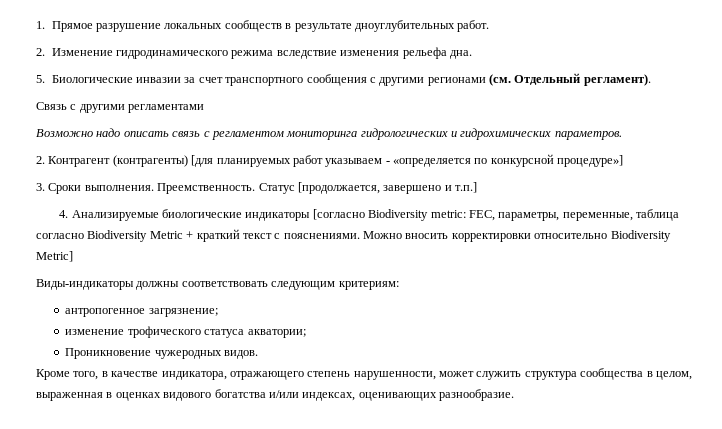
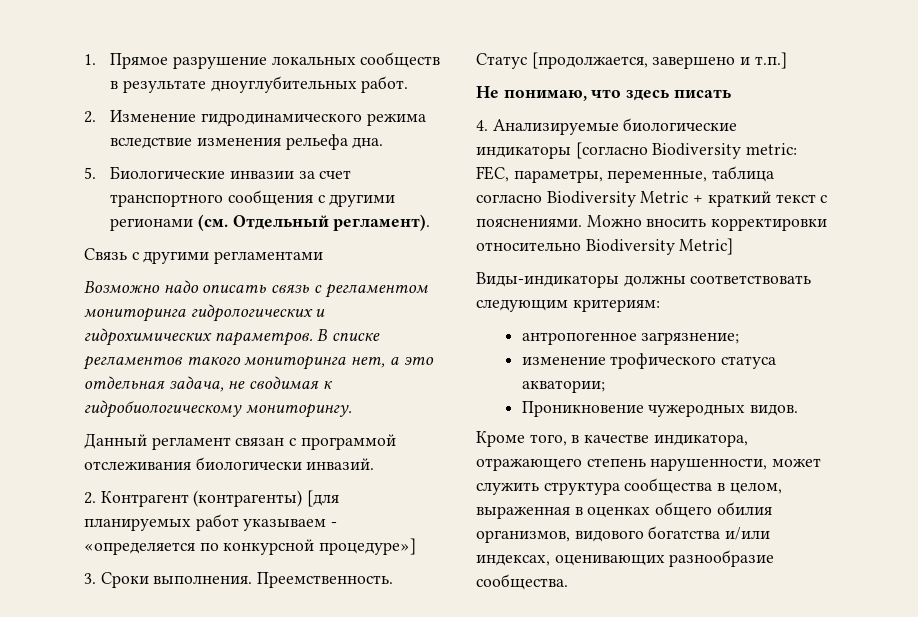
(622, 135) none -> [317,329,381,341] [83,356,434,370] [84,376,333,392] [84,400,352,418] [84,433,396,450] [84,457,375,470] В списке регламентов такого мониторинга нет, а это отдельная задача, не сводимая к гидробиологическому мониторингу. // Данный регламент связан с программой отслеживания биологически инвазий.
(477, 187) none -> [476,86,731,101] // Не понимаю, что здесь писать
(161, 396) none -> [655,502,772,518] [476,530,570,543] общего обилия организмов,
[439,389,514,401] разнообразие. -> [669,550,775,567] [476,574,568,590] разнообразие сообщества.

